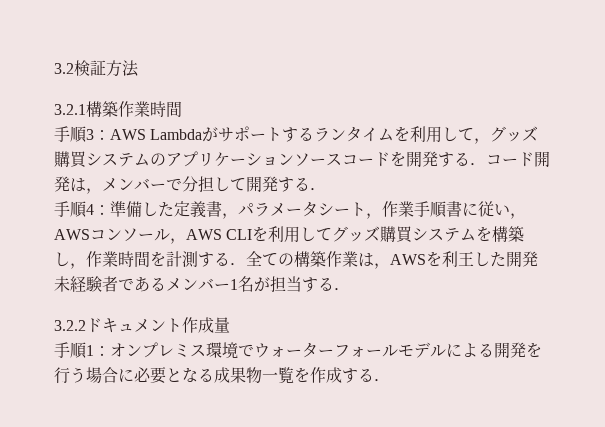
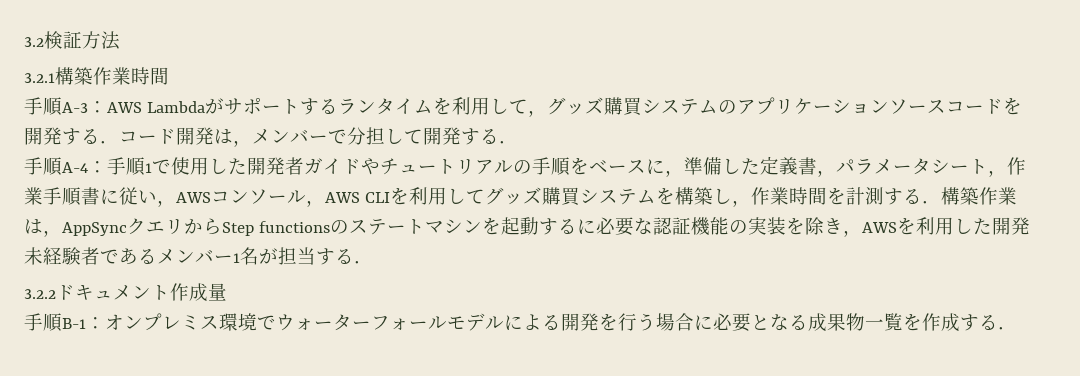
[86,129,94,140] 3 -> [62,102,88,113] A-3
[86,204,110,215] 4： -> [62,157,684,177] A-4：手順1で使用した開発者ガイドやチュートリアルの手順をベースに，
[246,251,294,266] 全ての -> (941, 202) none
(390, 266) none -> [62,217,862,237] AppSyncクエリからStep functionsのステートマシンを起動するに必要な認証機能の実装を除き，
[458,251,474,266] 王 -> [934,217,954,235] 用
[86,345,94,356] 1 -> [62,318,86,329] B-1

